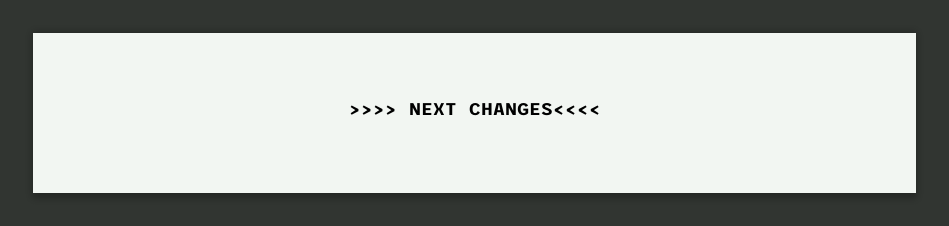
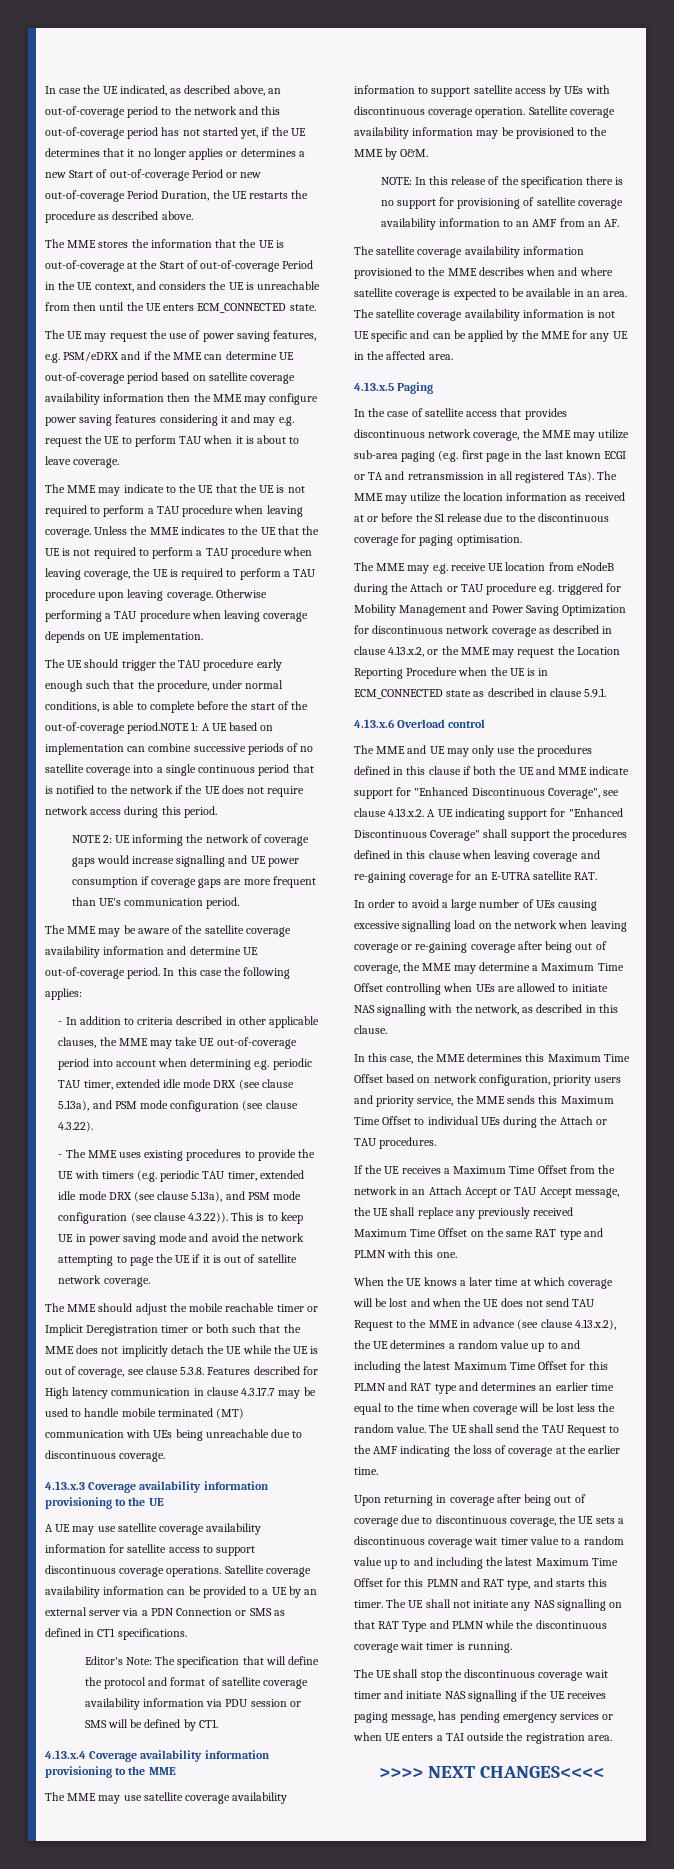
(348, 110) none -> [45,85,281,96] [45,106,281,118] [45,127,306,139] [45,148,305,160] [45,169,262,181] [45,190,309,202] [45,211,193,223] [45,239,284,248] [45,260,314,272] [45,281,321,292] [45,302,316,313] [45,330,317,342] [45,351,294,363] [45,372,296,384] [45,393,319,405] [45,414,294,426] [45,435,300,447] [45,456,120,468] [45,484,305,496] [45,505,303,517] [45,526,320,538] [45,547,313,559] [45,568,317,580] [45,589,267,601] [45,610,309,622] [45,631,203,643] [45,659,282,671] [45,680,284,692] [45,701,309,713] [45,722,274,734] [45,743,314,755] [45,764,314,776] [45,785,305,797] [45,806,217,818] [71,834,310,846] [71,855,299,867] [71,876,316,888] [71,897,240,909] [45,925,291,937] [45,946,258,958] [45,967,291,979] [45,988,82,1000] [58,1016,320,1028] [58,1037,297,1049] [58,1058,312,1070] [58,1079,294,1090] [58,1100,298,1112] [58,1121,94,1132] [58,1149,316,1161] [58,1170,304,1182] [58,1191,302,1202] [58,1212,303,1224] [58,1233,305,1245] [58,1254,297,1266] [58,1275,150,1287] [45,1303,318,1315] [45,1324,301,1336] [45,1345,319,1357] [45,1366,318,1378] [45,1387,316,1399] [45,1408,245,1419] [45,1429,303,1441] [45,1450,166,1462] [45,1481,269,1493] [45,1497,164,1509] [45,1523,262,1535] [45,1544,256,1556] [45,1565,311,1577] [45,1586,318,1598] [45,1607,285,1616] [45,1628,187,1640] [84,1656,320,1668] [84,1677,309,1689] [84,1698,301,1710] [84,1719,218,1731] [45,1750,270,1762] [45,1766,176,1778] [45,1792,288,1804] [354,85,610,97] [354,106,615,118] [354,127,608,139] [354,148,429,160] [380,176,624,188] [380,197,623,209] [380,218,620,230] [354,246,584,258] [354,267,613,279] [354,288,628,300] [354,309,616,321] [354,330,628,342] [354,351,453,360] [354,382,434,394] [354,408,567,420] [354,429,630,441] [354,450,627,462] [354,471,617,483] [354,492,625,504] [354,513,610,522] [354,534,522,546] [354,562,614,574] [354,583,621,595] [354,604,627,616] [354,625,613,637] [354,646,620,658] [354,667,549,679] [354,688,607,699] [354,719,486,728] [354,745,592,757] [354,766,630,775] [354,787,620,799] [354,808,623,820] [354,829,628,841] [354,850,600,862] [354,871,598,883] [354,899,598,911] [354,920,627,932] [354,941,607,953] [354,962,624,974] [354,983,608,995] [354,1004,618,1016] [354,1025,387,1034] [354,1053,630,1064] [354,1074,622,1086] [354,1095,614,1107] [354,1116,607,1128] [354,1137,437,1149] [354,1165,616,1174] [354,1186,619,1198] [354,1207,574,1219] [354,1228,603,1240] [354,1249,457,1258] [354,1277,614,1289] [353,1298,596,1307] [354,1319,616,1331] [354,1340,580,1352] [354,1361,608,1373] [354,1382,614,1394] [354,1403,616,1415] [354,1424,620,1436] [354,1445,621,1457] [354,1467,378,1475] [354,1494,586,1506] [354,1515,624,1527] [354,1536,624,1548] [353,1557,618,1569] [354,1578,608,1590] [354,1599,623,1611] [354,1620,607,1632] [354,1642,512,1653] [354,1669,608,1681] [354,1690,606,1702] [354,1711,614,1723] [353,1732,612,1744] In case the UE indicated, as described above, an out-of-coverage period to the network and this out-of-coverage period has not started yet, if the UE determines that it no longer applies or determines a new Start of out-of-coverage Period or new out-of-coverage Period Duration, the UE restarts the procedure as described above. // The MME stores the information that the UE is out-of-coverage at the Start of out-of-coverage Period in the UE context, and considers the UE is unreachable from then until the UE enters ECM_CONNECTED state. // The UE may request the use of power saving features, e.g. PSM/eDRX and if the MME can determine UE out-of-coverage period based on satellite coverage availability information then the MME may configure power saving features considering it and may e.g. request the UE to perform TAU when it is about to leave coverage. // The MME may indicate to the UE that the UE is not required to perform a TAU procedure when leaving coverage. Unless the MME indicates to the UE that the UE is not required to perform a TAU procedure when leaving coverage, the UE is required to perform a TAU procedure upon leaving coverage. Otherwise performing a TAU procedure when leaving coverage depends on UE implementation. // The UE should trigger the TAU procedure early enough such that the procedure, under normal conditions, is able to complete before the start of the out-of-coverage period.NOTE 1: A UE based on implementation can combine successive periods of no satellite coverage into a single continuous period that is notified to the network if the UE does not require network access during this period. // NOTE 2: UE informing the network of coverage gaps would increase signalling and UE power consumption if coverage gaps are more frequent than UE's communication period. // The MME may be aware of the satellite coverage availability information and determine UE out-of-coverage period. In this case the following applies: // - In addition to criteria described in other applicable clauses, the MME may take UE out-of-coverage period into account when determining e.g. periodic TAU timer, extended idle mode DRX (see clause 5.13a), and PSM mode configuration (see clause 4.3.22). // - The MME uses existing procedures to provide the UE with timers (e.g. periodic TAU timer, extended idle mode DRX (see clause 5.13a), and PSM mode configuration (see clause 4.3.22)). This is to keep UE in power saving mode and avoid the network attempting to page the UE if it is out of satellite network coverage. // The MME should adjust the mobile reachable timer or Implicit Deregistration timer or both such that the MME does not implicitly detach the UE while the UE is out of coverage, see clause 5.3.8. Features described for High latency communication in clause 4.3.17.7 may be used to handle mobile terminated (MT) communication with UEs being unreachable due to discontinuous coverage. // 4.13.x.3 Coverage availability information provisioning to the UE // A UE may use satellite coverage availability information for satellite access to support discontinuous coverage operations. Satellite coverage availability information can be provided to a UE by an external server via a PDN Connection or SMS as defined in CT1 specifications. // Editor's Note: The specification that will define the protocol and format of satellite coverage availability information via PDU session or SMS will be defined by CT1. // 4.13.x.4 Coverage availability information provisioning to the MME // The MME may use satellite coverage availability information to support satellite access by UEs with discontinuous coverage operation. Satellite coverage availability information may be provisioned to the MME by O&M. // NOTE: In this release of the specification there is no support for provisioning of satellite coverage availability information to an AMF from an AF. // The satellite coverage availability information provisioned to the MME describes when and where satellite coverage is expected to be available in an area. The satellite coverage availability information is not UE specific and can be applied by the MME for any UE in the affected area. // 4.13.x.5 Paging // In the case of satellite access that provides discontinuous network coverage, the MME may utilize sub-area paging (e.g. first page in the last known ECGI or TA and retransmission in all registered TAs). The MME may utilize the location information as received at or before the S1 release due to the discontinuous coverage for paging optimisation. // The MME may e.g. receive UE location from eNodeB during the Attach or TAU procedure e.g. triggered for Mobility Management and Power Saving Optimization for discontinuous network coverage as described in clause 4.13.x.2, or the MME may request the Location Reporting Procedure when the UE is in ECM_CONNECTED state as described in clause 5.9.1. // 4.13.x.6 Overload control // The MME and UE may only use the procedures defined in this clause if both the UE and MME indicate support for "Enhanced Discontinuous Coverage", see clause 4.13.x.2. A UE indicating support for "Enhanced Discontinuous Coverage" shall support the procedures defined in this clause when leaving coverage and re-gaining coverage for an E-UTRA satellite RAT. // In order to avoid a large number of UEs causing excessive signalling load on the network when leaving coverage or re-gaining coverage after being out of coverage, the MME may determine a Maximum Time Offset controlling when UEs are allowed to initiate NAS signalling with the network, as described in this clause. // In this case, the MME determines this Maximum Time Offset based on network configuration, priority users and priority service, the MME sends this Maximum Time Offset to individual UEs during the Attach or TAU procedures. // If the UE receives a Maximum Time Offset from the network in an Attach Accept or TAU Accept message, the UE shall replace any previously received Maximum Time Offset on the same RAT type and PLMN with this one. // When the UE knows a later time at which coverage will be lost and when the UE does not send TAU Request to the MME in advance (see clause 4.13.x.2), the UE determines a random value up to and including the latest Maximum Time Offset for this PLMN and RAT type and determines an earlier time equal to the time when coverage will be lost less the random value. The UE shall send the TAU Request to the AMF indicating the loss of coverage at the earlier time. // Upon returning in coverage after being out of coverage due to discontinuous coverage, the UE sets a discontinuous coverage wait timer value to a random value up to and including the latest Maximum Time Offset for this PLMN and RAT type, and starts this timer. The UE shall not initiate any NAS signalling on that RAT Type and PLMN while the discontinuous coverage wait timer is running. // The UE shall stop the discontinuous coverage wait timer and initiate NAS signalling if the UE receives paging message, has pending emergency services or when UE enters a TAI outside the registration area. //

